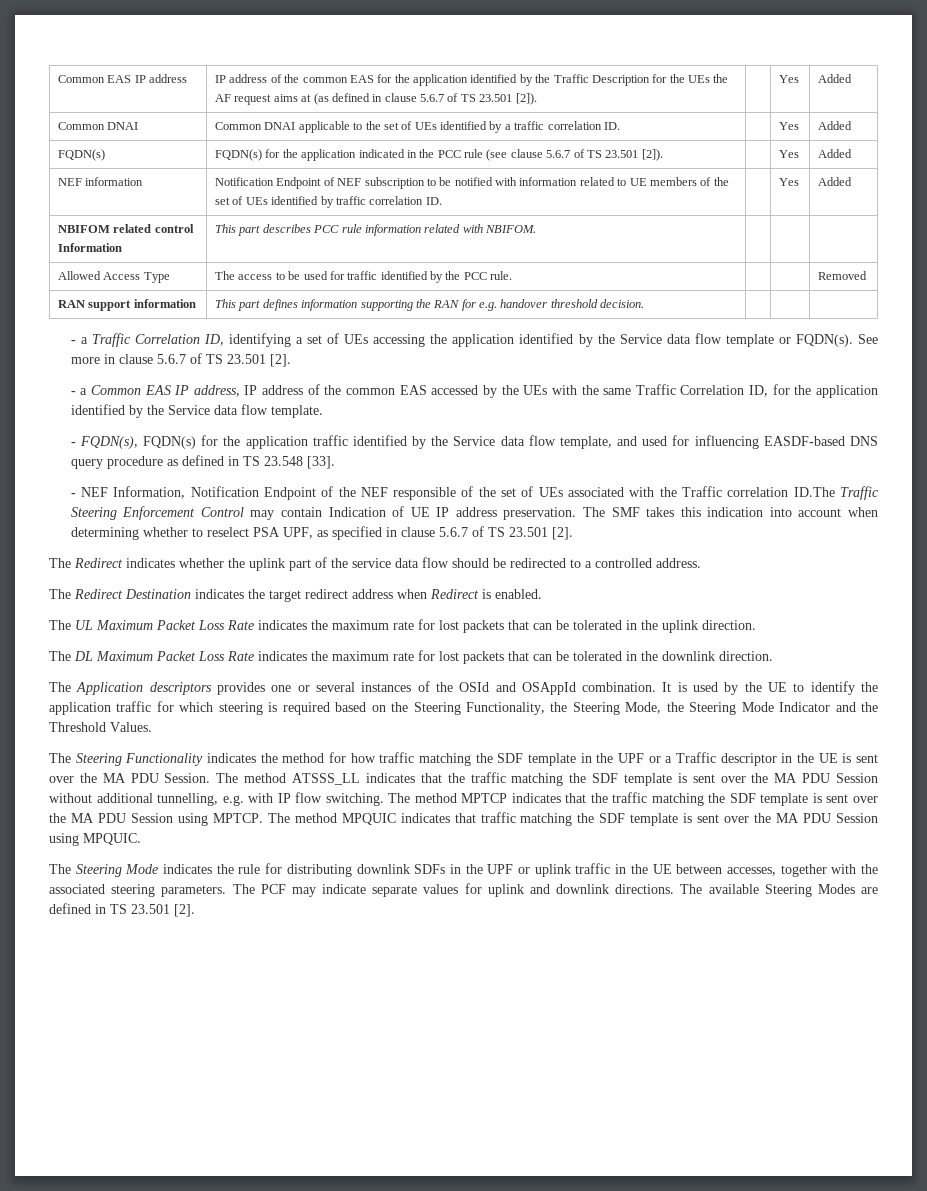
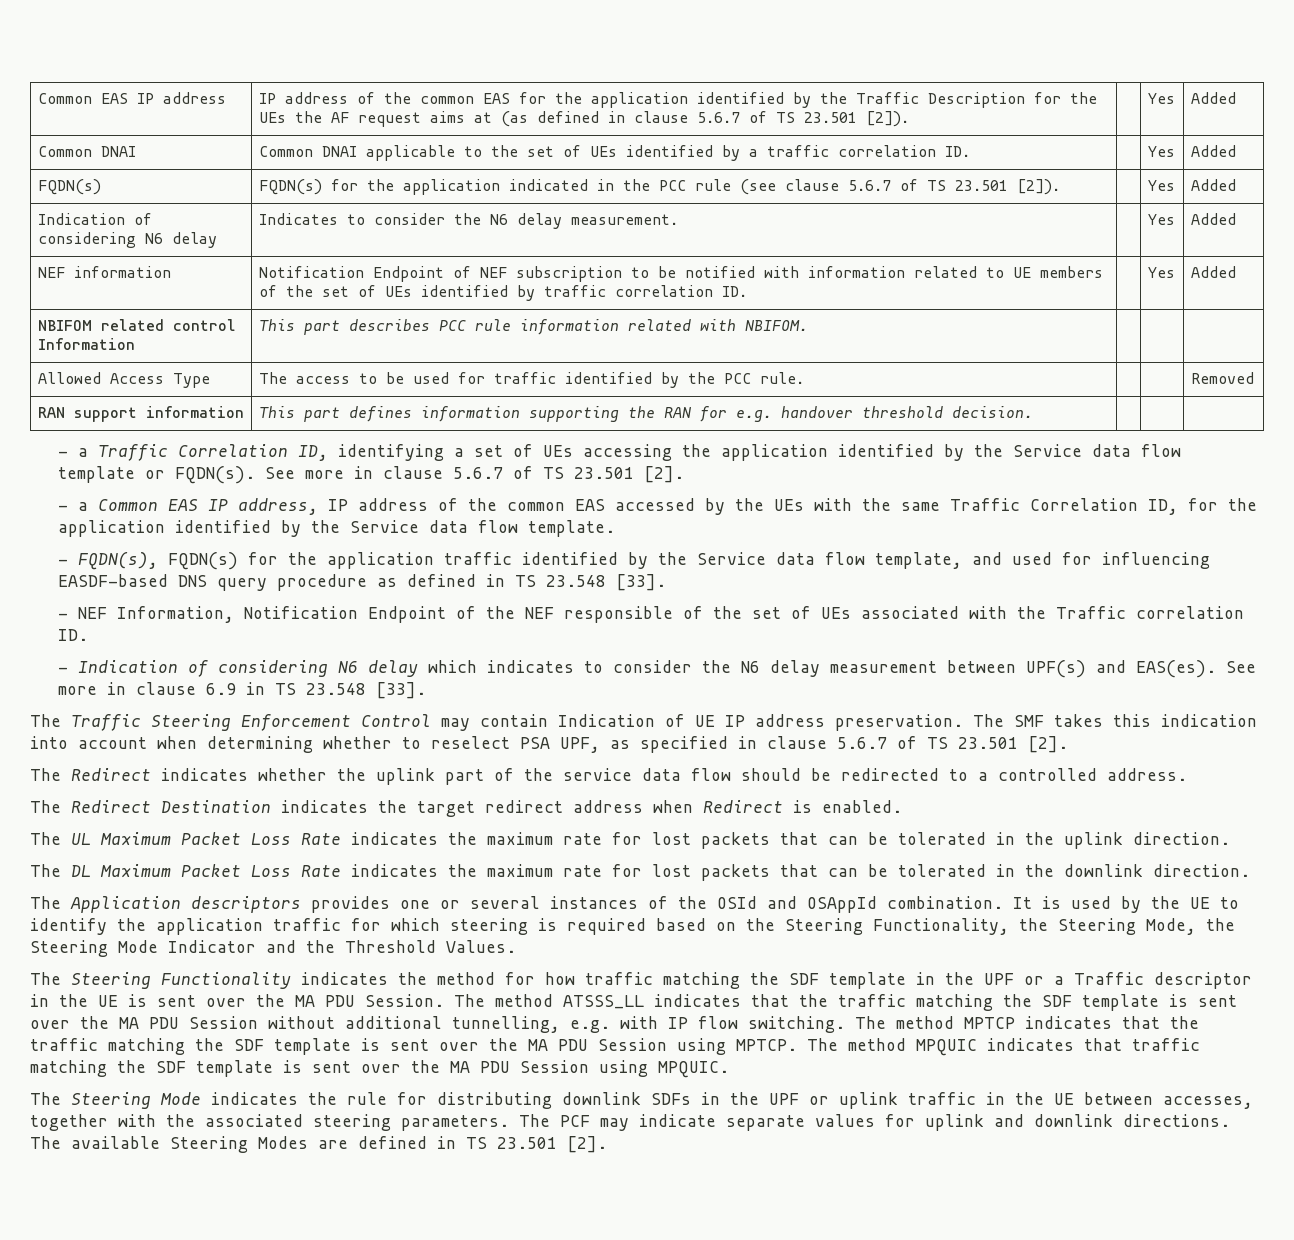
(853, 153) none -> [37,213,152,225] [37,232,217,248] [258,213,678,229] [1147,214,1175,225] [1190,213,1236,225] // Indication of considering N6 delay | Indicates to consider the N6 delay measurement. | | Yes | Added
[793,487,835,497] ID.The -> [57,629,88,641] [57,660,1256,678] [57,682,426,699] [30,714,61,727] ID. // - Indication of considering N6 delay which indicates to consider the N6 delay measurement between UPF(s) and EAS(es). See more in clause 6.9 in TS 23.548 [33]. // The

